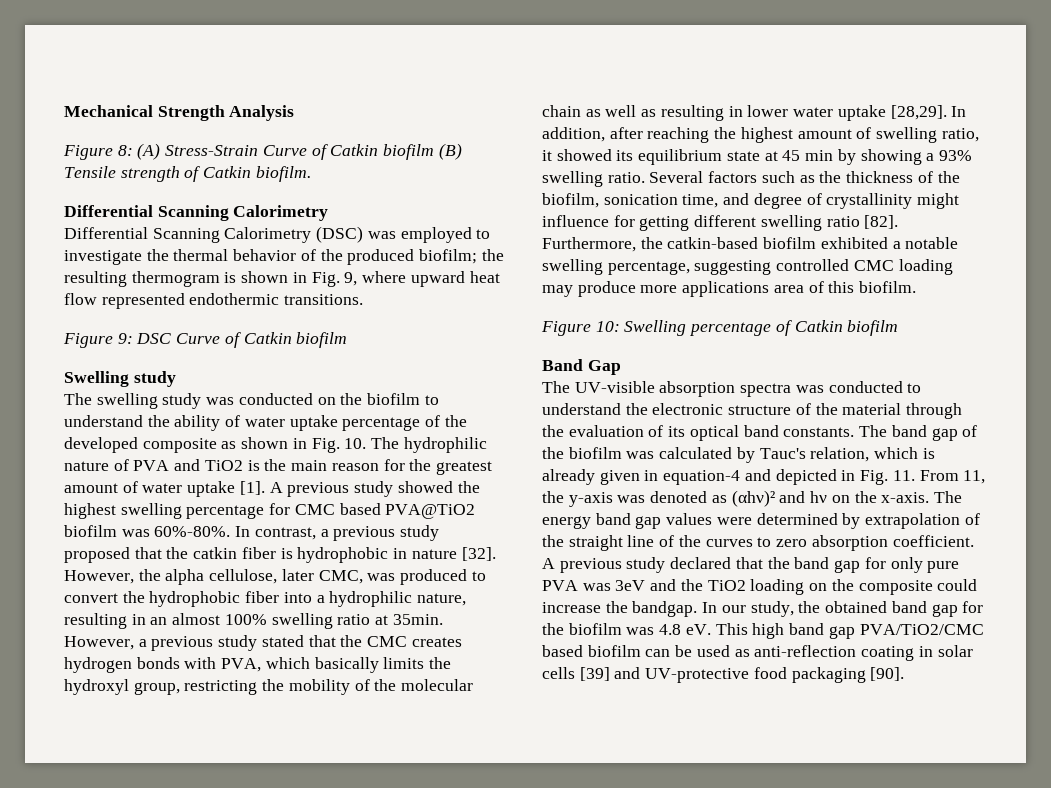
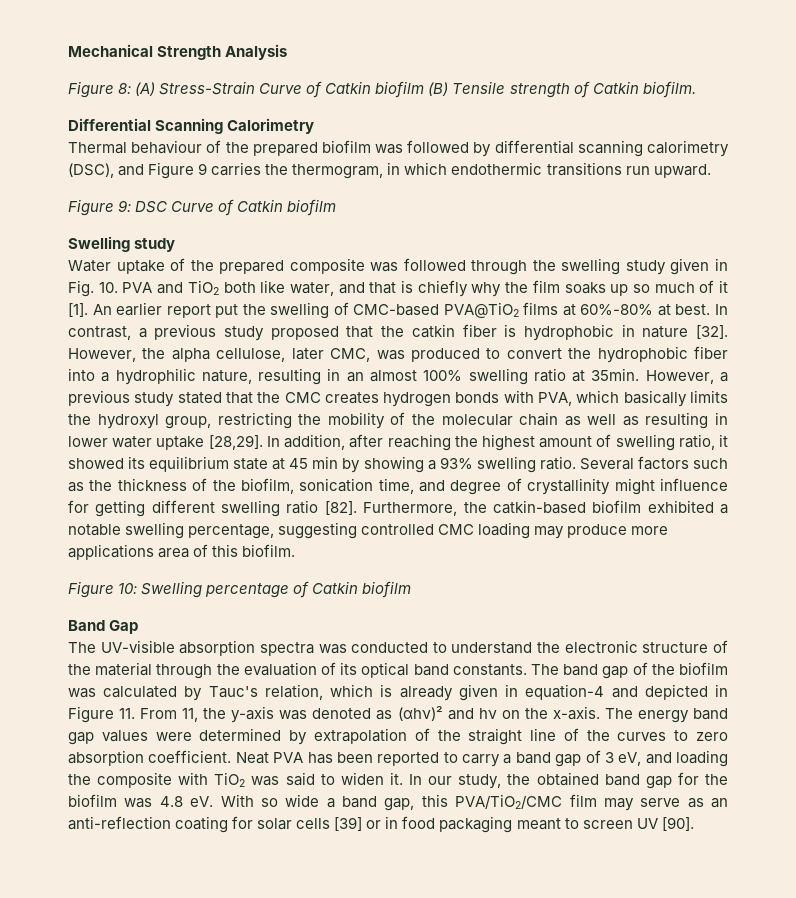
[64,226,491,243] [64,249,504,265] [64,271,500,287] [64,293,364,309] Differential Scanning Calorimetry (DSC) was employed to investigate the thermal behavior of the produced biofilm; the resulting thermogram is shown in Fig. 9, where upward heat flow represented endothermic transitions. -> [68,140,729,157] [68,162,711,179] Thermal behaviour of the prepared biofilm was followed by differential scanning calorimetry (DSC), and Figure 9 carries the thermogram, in which endothermic transitions run upward.
[64,393,439,409] [64,415,467,431] [64,437,487,453] [64,459,492,475] [64,481,480,497] [64,503,476,519] [64,525,231,537] The swelling study was conducted on the biofilm to understand the ability of water uptake percentage of the developed composite as shown in Fig. 10. The hydrophilic nature of PVA and TiO2 is the main reason for the greatest amount of water uptake [1]. A previous study showed the highest swelling percentage for CMC based PVA@TiO2 biofilm was 60%-80%. -> [68,258,729,275] [68,280,729,297] [68,302,711,319] Water uptake of the prepared composite was followed through the swelling study given in Fig. 10. PVA and TiO2 both like water, and that is chiefly why the film soaks up so much of it [1]. An earlier report put the swelling of CMC-based PVA@TiO2 films at 60%-80% at best.
[860,470,889,485] Fig. -> [68,706,114,723] Figure
[542,557,960,573] [542,579,978,595] [542,601,698,617] A previous study declared that the band gap for only pure PVA was 3eV and the TiO2 loading on the composite could increase the bandgap. -> [235,750,728,767] [68,772,403,788] Neat PVA has been reported to carry a band gap of 3 eV, and loading the composite with TiO2 was said to widen it.
[715,623,984,639] [542,645,750,657] This high band gap PVA/TiO2/CMC based biofilm can be used as -> [220,794,728,811] With so wide a band gap, this PVA/TiO2/CMC film may serve as an
[918,646,933,657] in -> [232,816,254,829] for
[614,667,866,683] and UV-protective food packaging -> [366,816,658,833] or in food packaging meant to screen UV

